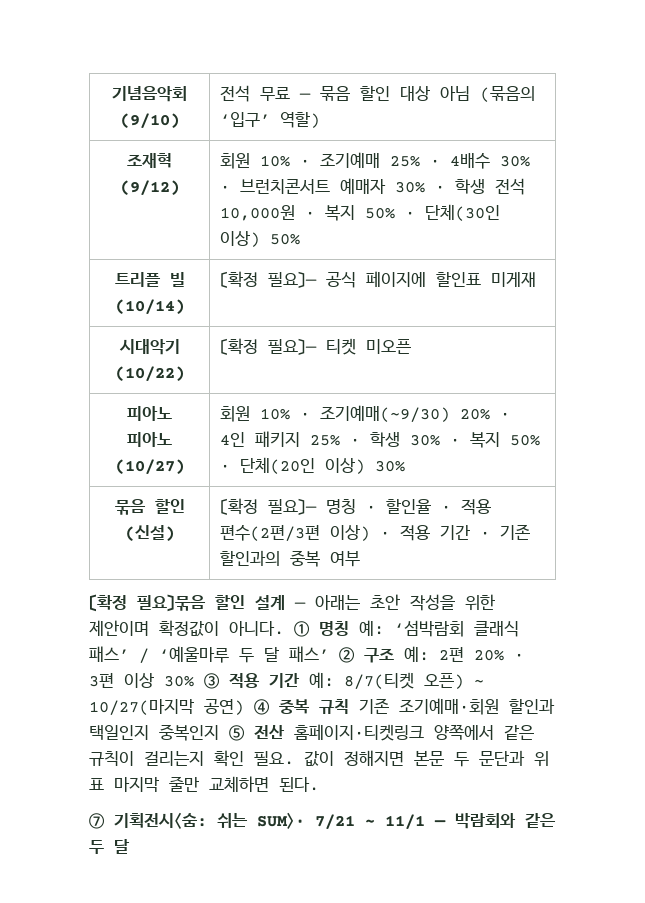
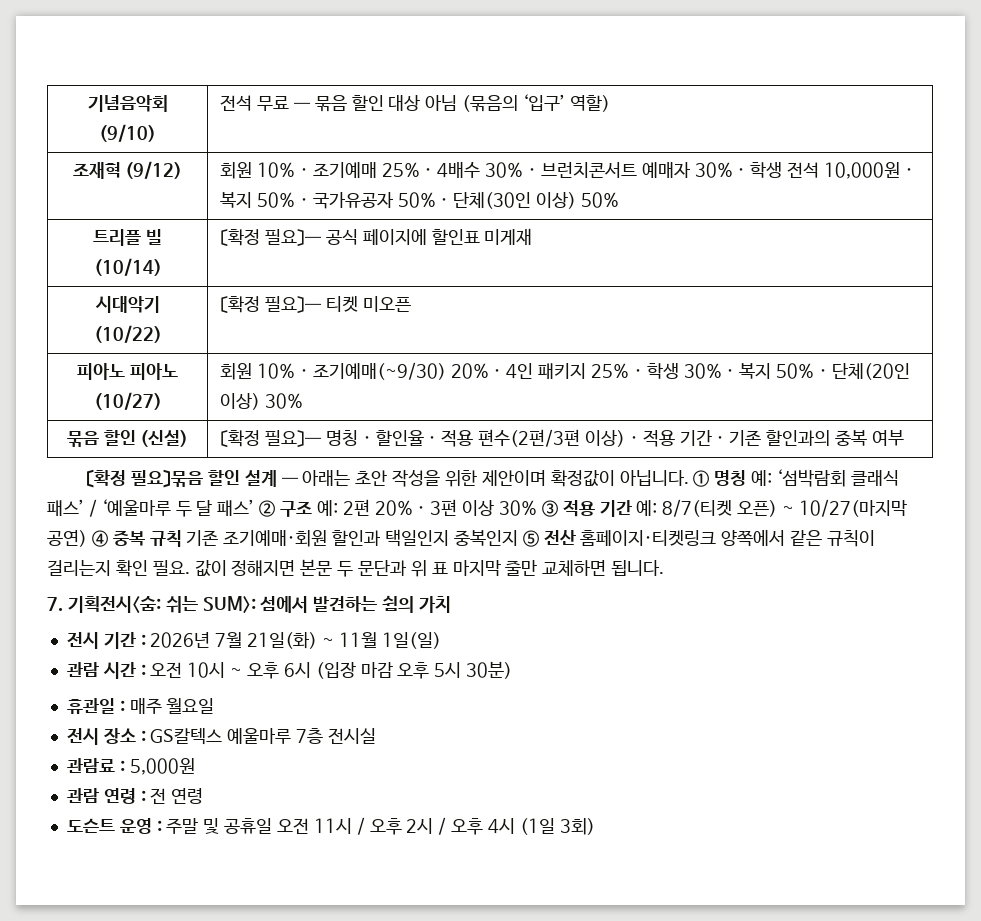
(416, 214) none -> [312,192,449,209] 국가유공자 50% ·
[229,621,284,636] 아니다. -> [619,470,689,486] 아닙니다.
[279,777,319,792] [89,813,105,829] 된다. // ⑦ -> [611,560,665,576] [47,597,63,611] 됩니다. // 7.
[295,813,556,829] [89,839,130,854] · 7/21 ~ 11/1 — 박람회와 같은 두 달 -> [250,595,452,613] [66,631,441,649] [66,661,513,679] [66,698,215,714] [66,728,376,745] [66,758,195,775] [66,788,204,804] [66,817,595,835] : 섬에서 발견하는 쉼의 가치 // 전시 기간 : 2026년 7월 21일(화) ~ 11월 1일(일) // 관람 시간 : 오전 10시 ~ 오후 6시 (입장 마감 오후 5시 30분) // 휴관일 : 매주 월요일 // 전시 장소 : GS칼텍스 예울마루 7층 전시실 // 관람료 : 5,000원 // 관람 연령 : 전 연령 // 도슨트 운영 : 주말 및 공휴일 오전 11시 / 오후 2시 / 오후 4시 (1일 3회)

